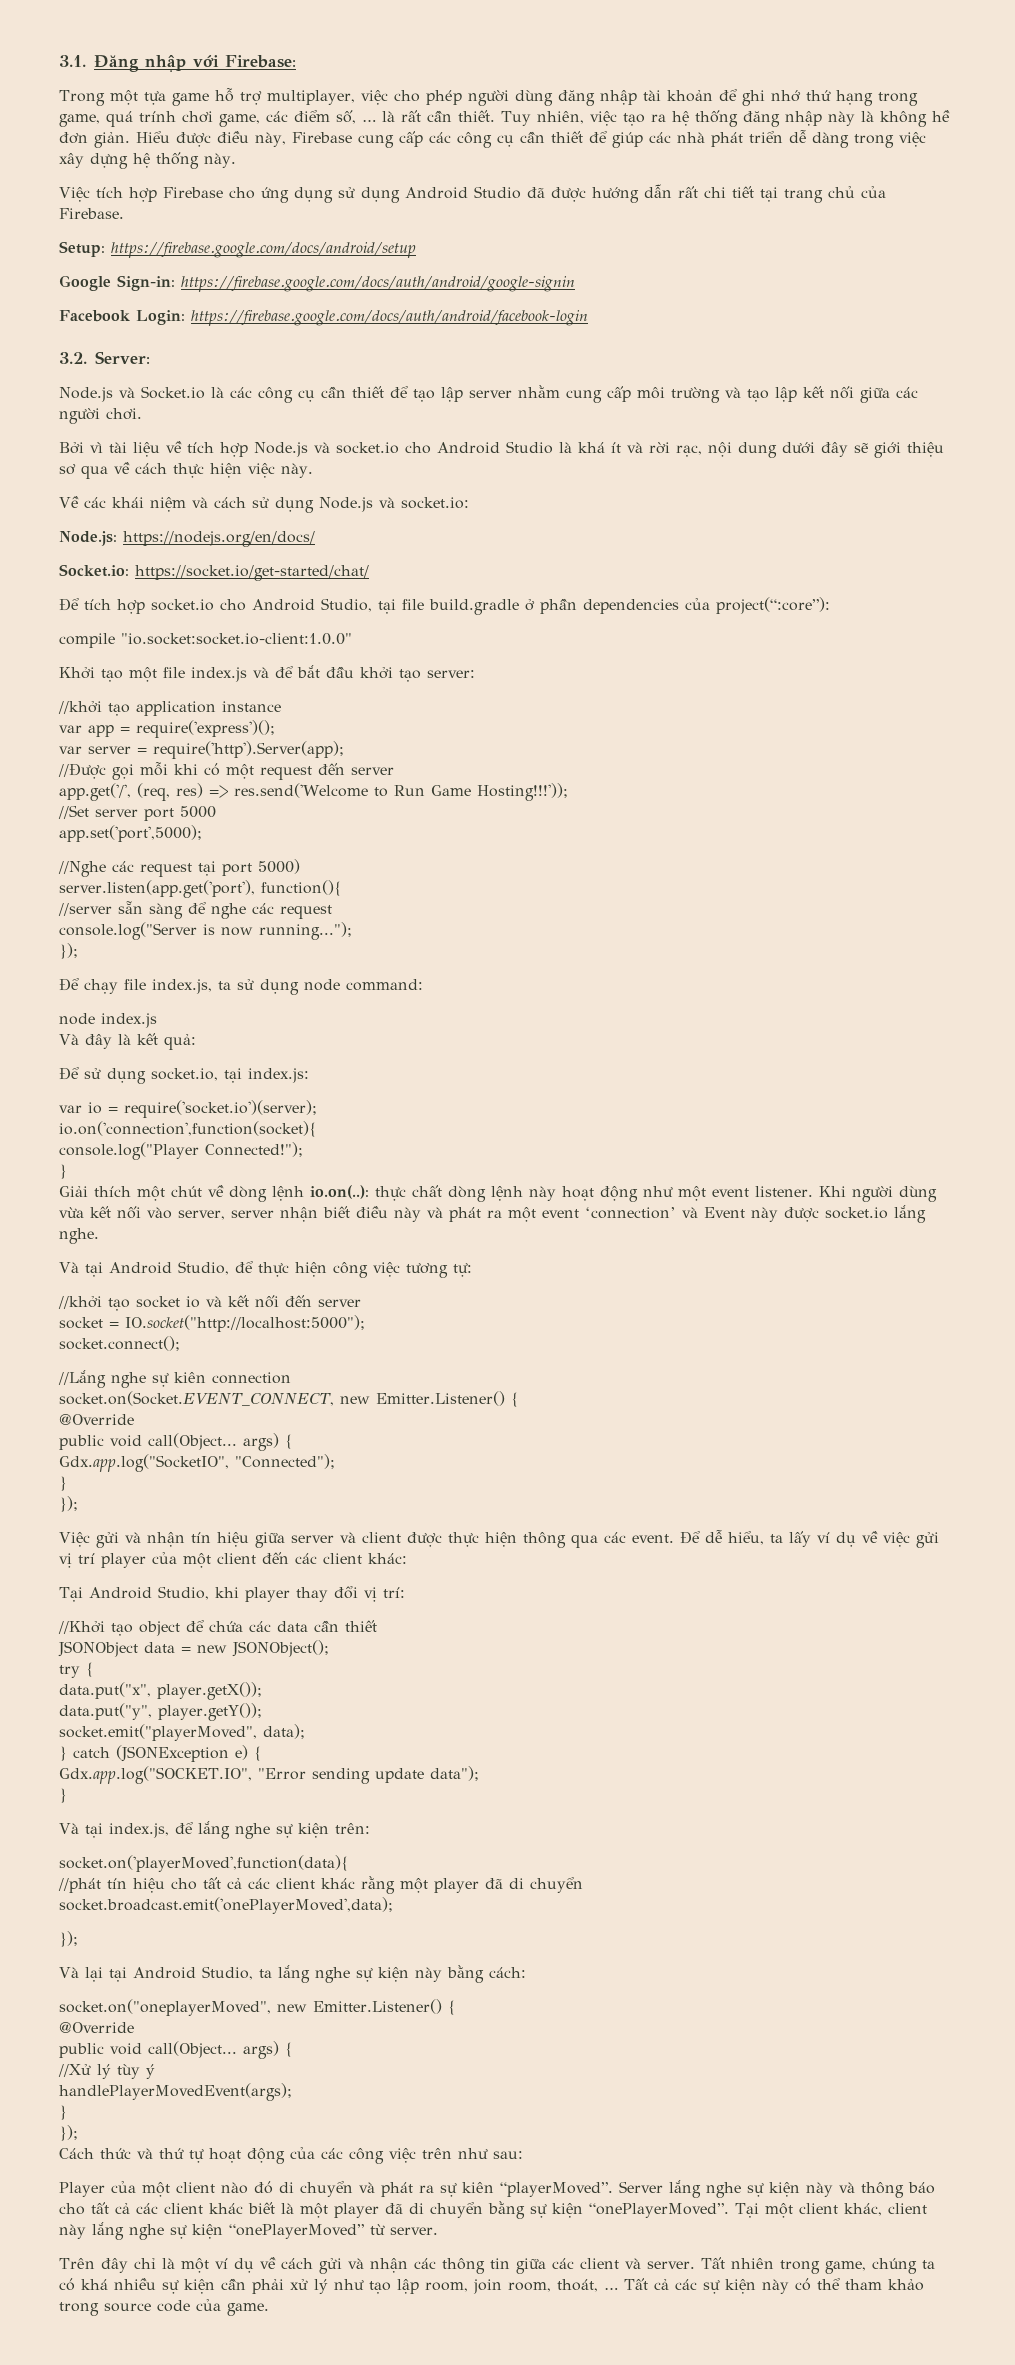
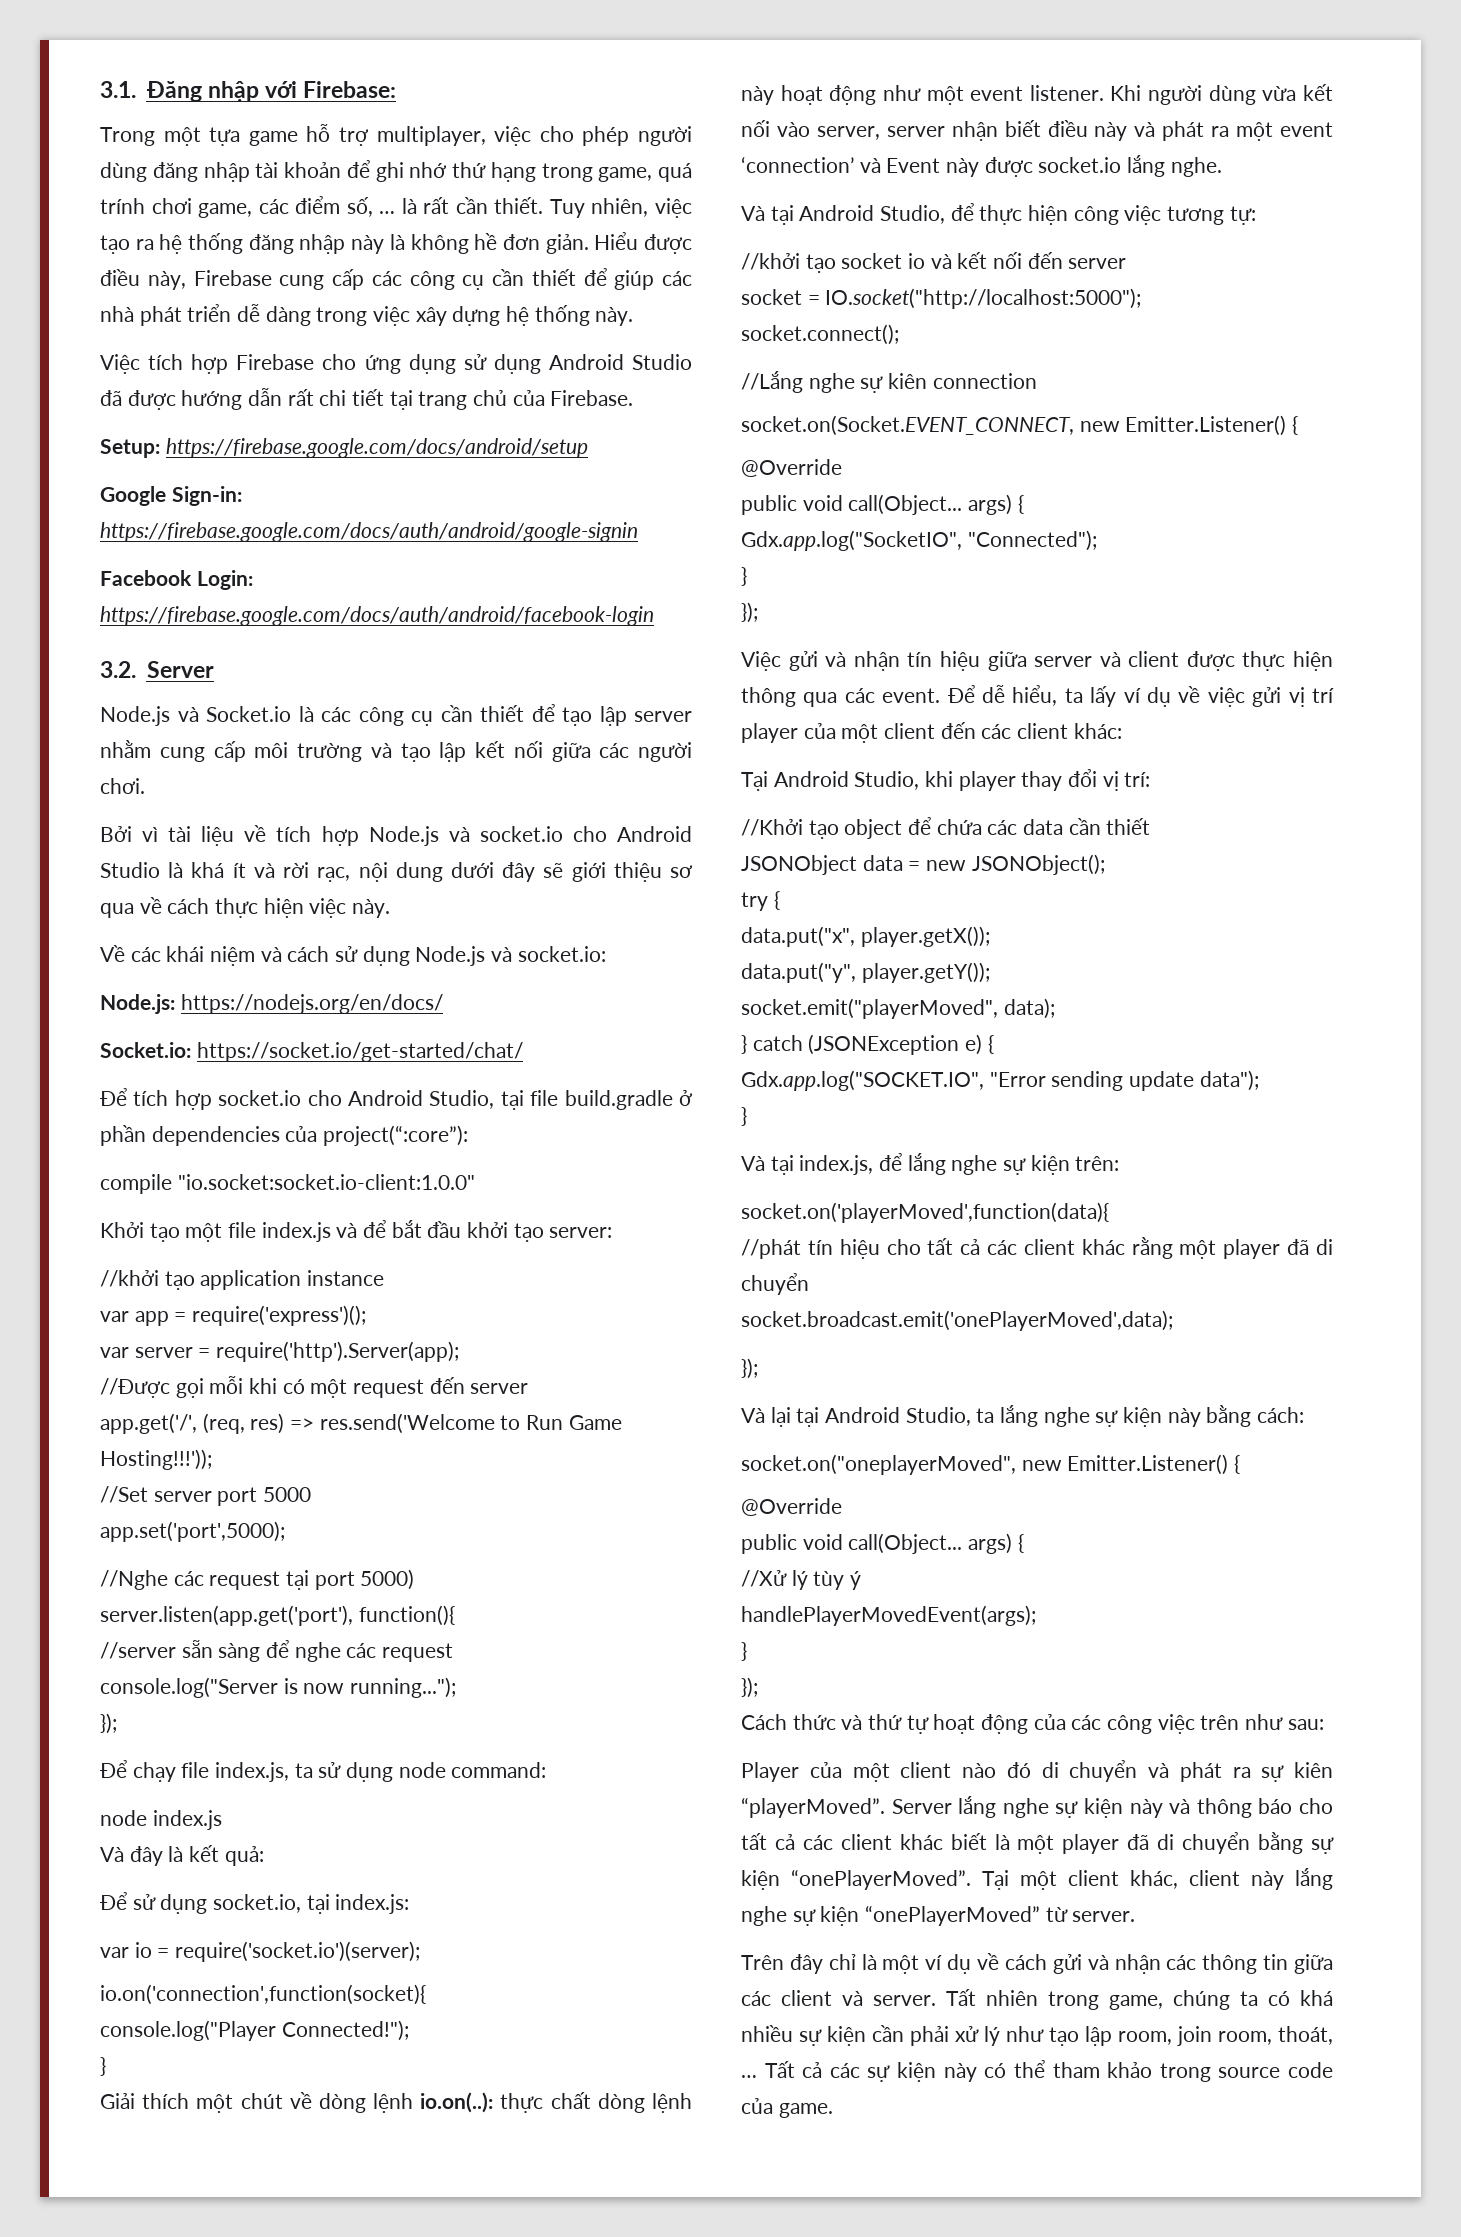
[95,351,150,364] Server: -> [146,661,214,678] Server

